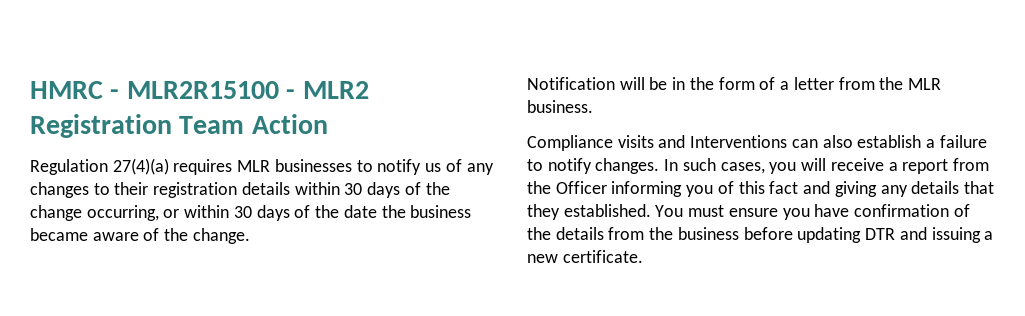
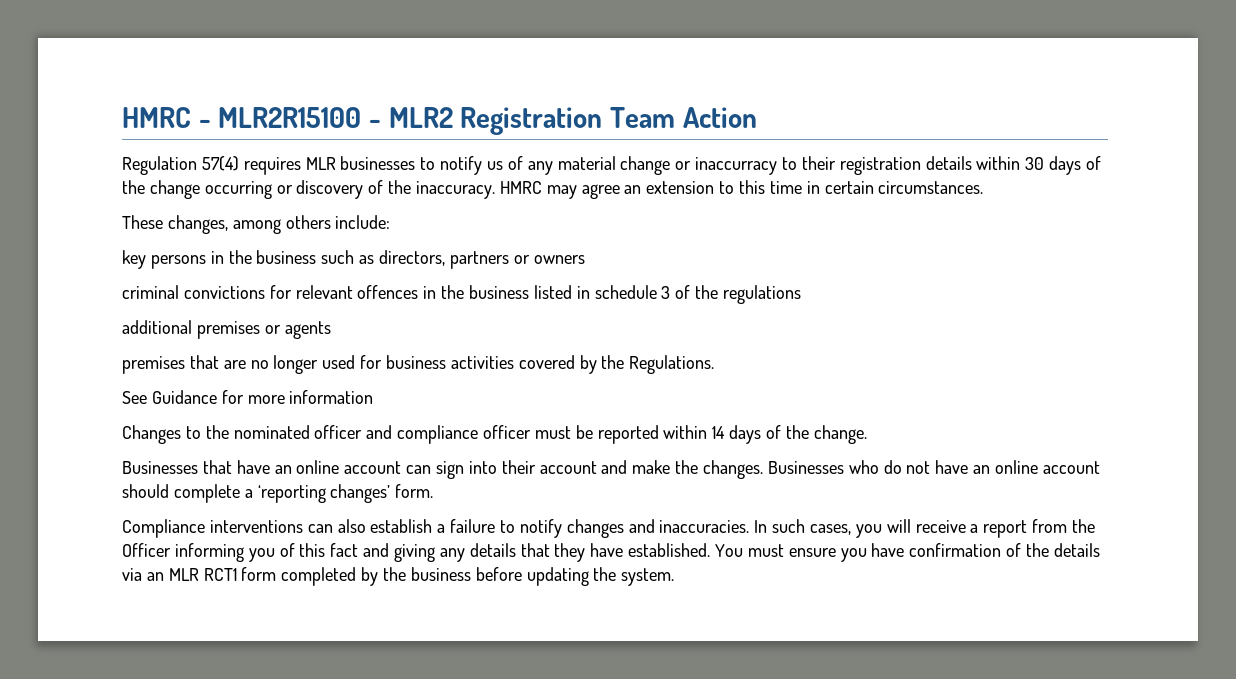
[112,158,169,175] 27(4)(a) -> [201,156,239,171] 57(4)
[30,182,89,198] changes -> [557,156,778,175] material change or inaccurracy
[86,205,472,221] [30,228,250,244] [527,77,941,90] [527,100,593,113] [527,135,788,151] occurring, or within 30 days of the date the business became aware of the change. // Notification will be in the form of a letter from the MLR business. // Compliance visits and Interventions -> [204,180,984,199] [122,215,391,234] [122,250,585,269] [122,285,802,304] [122,320,331,339] [122,355,715,374] [122,390,374,404] [122,425,867,444] [122,460,1100,479] [122,484,434,503] [122,519,303,538] occurring or discovery of the inaccuracy. HMRC may agree an extension to this time in certain circumstances. // These changes, among others include: // key persons in the business such as directors, partners or owners // criminal convictions for relevant offences in the business listed in schedule 3 of the regulations // additional premises or agents // premises that are no longer used for business activities covered by the Regulations. // See Guidance for more information // Changes to the nominated officer and compliance officer must be reported within 14 days of the change. // Businesses that have an online account can sign into their account and make the changes. Businesses who do not have an online account should complete a ‘reporting changes’ form. // Compliance interventions
[595,158,660,174] changes. -> [566,519,750,538] changes and inaccuracies.
(560, 212) none -> [590,543,624,557] have
[608,227,994,243] [527,250,643,263] from the business before updating DTR and issuing a new certificate. -> [122,567,675,586] via an MLR RCT1 form completed by the business before updating the system.

